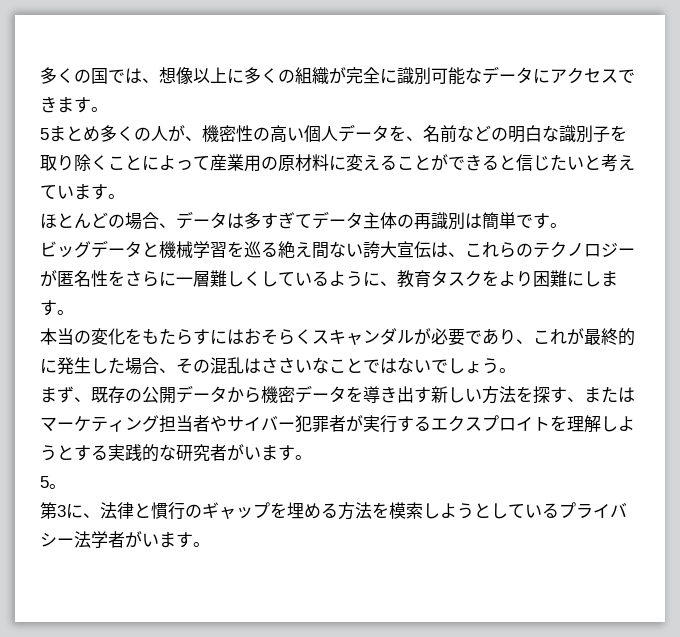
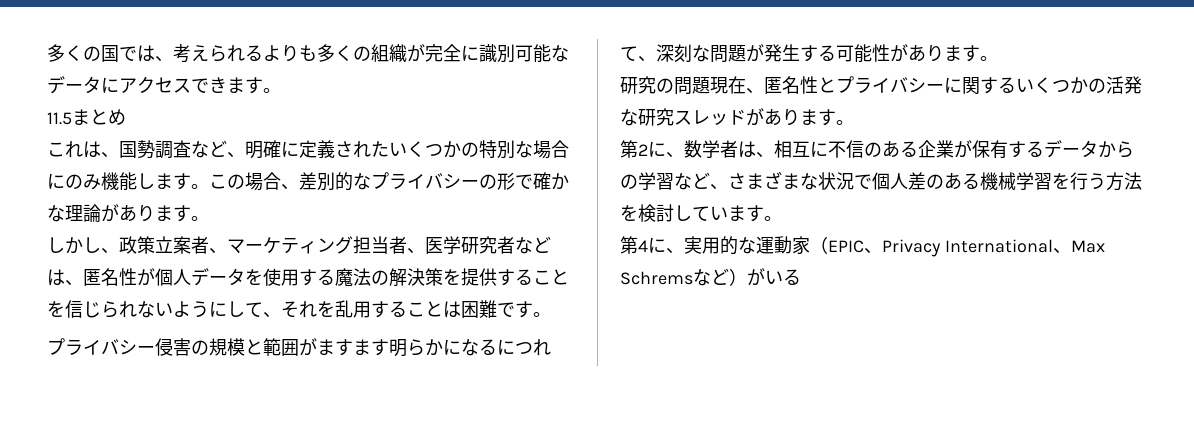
[159,67,244,84] 想像以上に -> [173,44,317,63] 考えられるよりも
[40,128,49,140] 5 -> [47,112,72,125] 11.5
[100,124,627,143] [40,154,635,172] [40,184,125,200] [40,211,567,230] [40,240,635,259] [40,270,618,288] [40,300,74,316] [40,328,635,346] [40,357,516,375] [40,385,635,404] 多くの人が、機密性の高い個人データを、名前などの明白な識別子を取り除くことによって産業用の原材料に変えることができると信じたいと考えています。 // ほとんどの場合、データは多すぎてデータ主体の再識別は簡単です。 // ビッグデータと機械学習を巡る絶え間ない誇大宣伝は、これらのテクノロジーが匿名性をさらに一層難しくしているように、教育タスクをより困難にします。 // 本当の変化をもたらすにはおそらくスキャンダルが必要であり、これが最終的に発生した場合、その混乱はささいなことではないでしょう。 // まず、既存の公開データから機密データを導き出す新しい方法を探す、または -> [47,140,569,159] [47,172,569,191] [47,204,209,222] [47,236,227,254] // これは、国勢調査など、明確に定義されたいくつかの特別な場合にのみ機能します。この場合、差別的なプライバシーの形で確かな理論があります。 // しかし、政策立案者、
[210,415,635,433] [40,444,312,462] [40,476,66,489] [40,502,627,520] [40,531,210,548] やサイバー犯罪者が実行するエクスプロイトを理解しようとする実践的な研究者がいます。 // 5。 // 第3に、法律と慣行のギャップを埋める方法を模索しようとしているプライバシー法学者がいます。 -> [407,236,551,254] [47,268,569,287] [47,300,551,318] [47,338,551,357] [620,44,998,63] [620,76,1142,95] [620,108,854,126] [620,140,1134,159] [620,171,1142,191] [620,204,782,222] [620,236,1105,257] [620,268,801,286] 、医学研究者などは、匿名性が個人データを使用する魔法の解決策を提供することを信じられないようにして、それを乱用することは困難です。 // プライバシー侵害の規模と範囲がますます明らかになるにつれて、深刻な問題が発生する可能性があります。 // 研究の問題現在、匿名性とプライバシーに関するいくつかの活発な研究スレッドがあります。 // 第2に、数学者は、相互に不信のある企業が保有するデータからの学習など、さまざまな状況で個人差のある機械学習を行う方法を検討しています。 // 第4に、実用的な運動家（EPIC、Privacy International、Max Schremsなど）がいる

